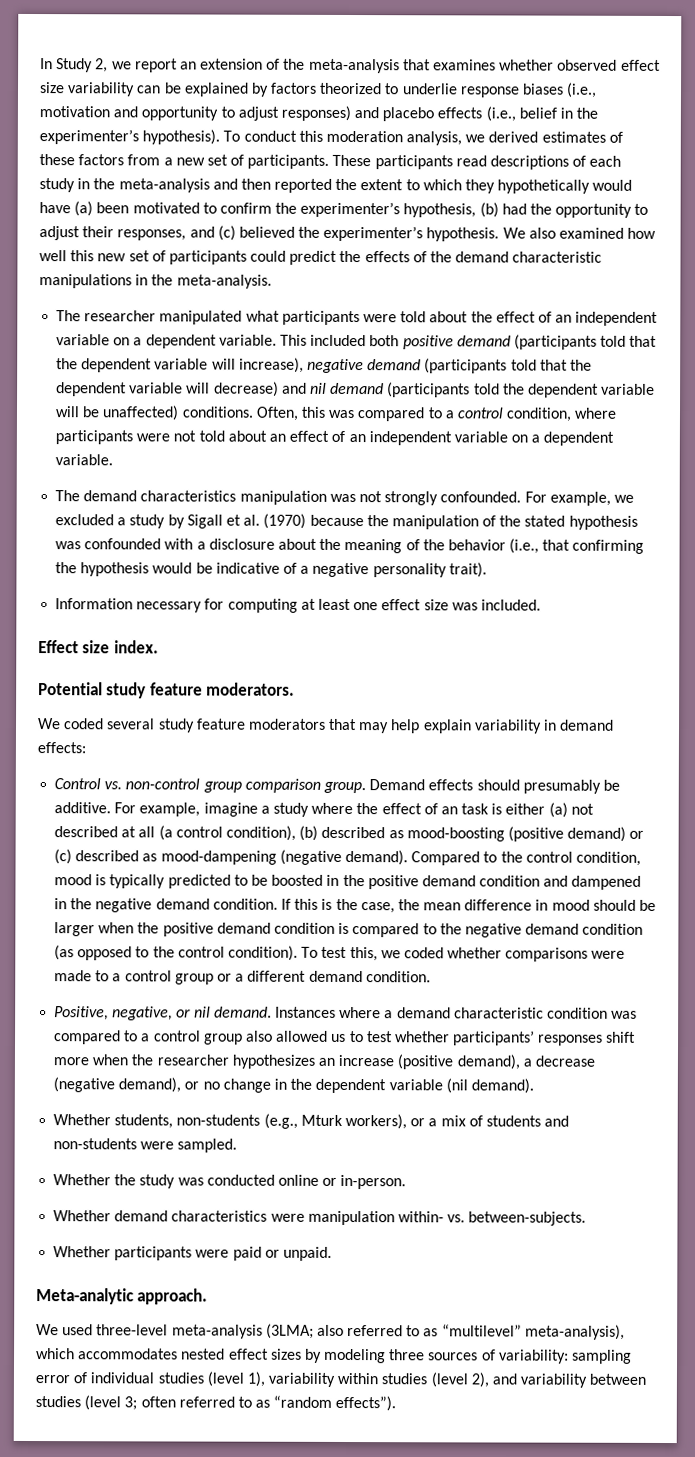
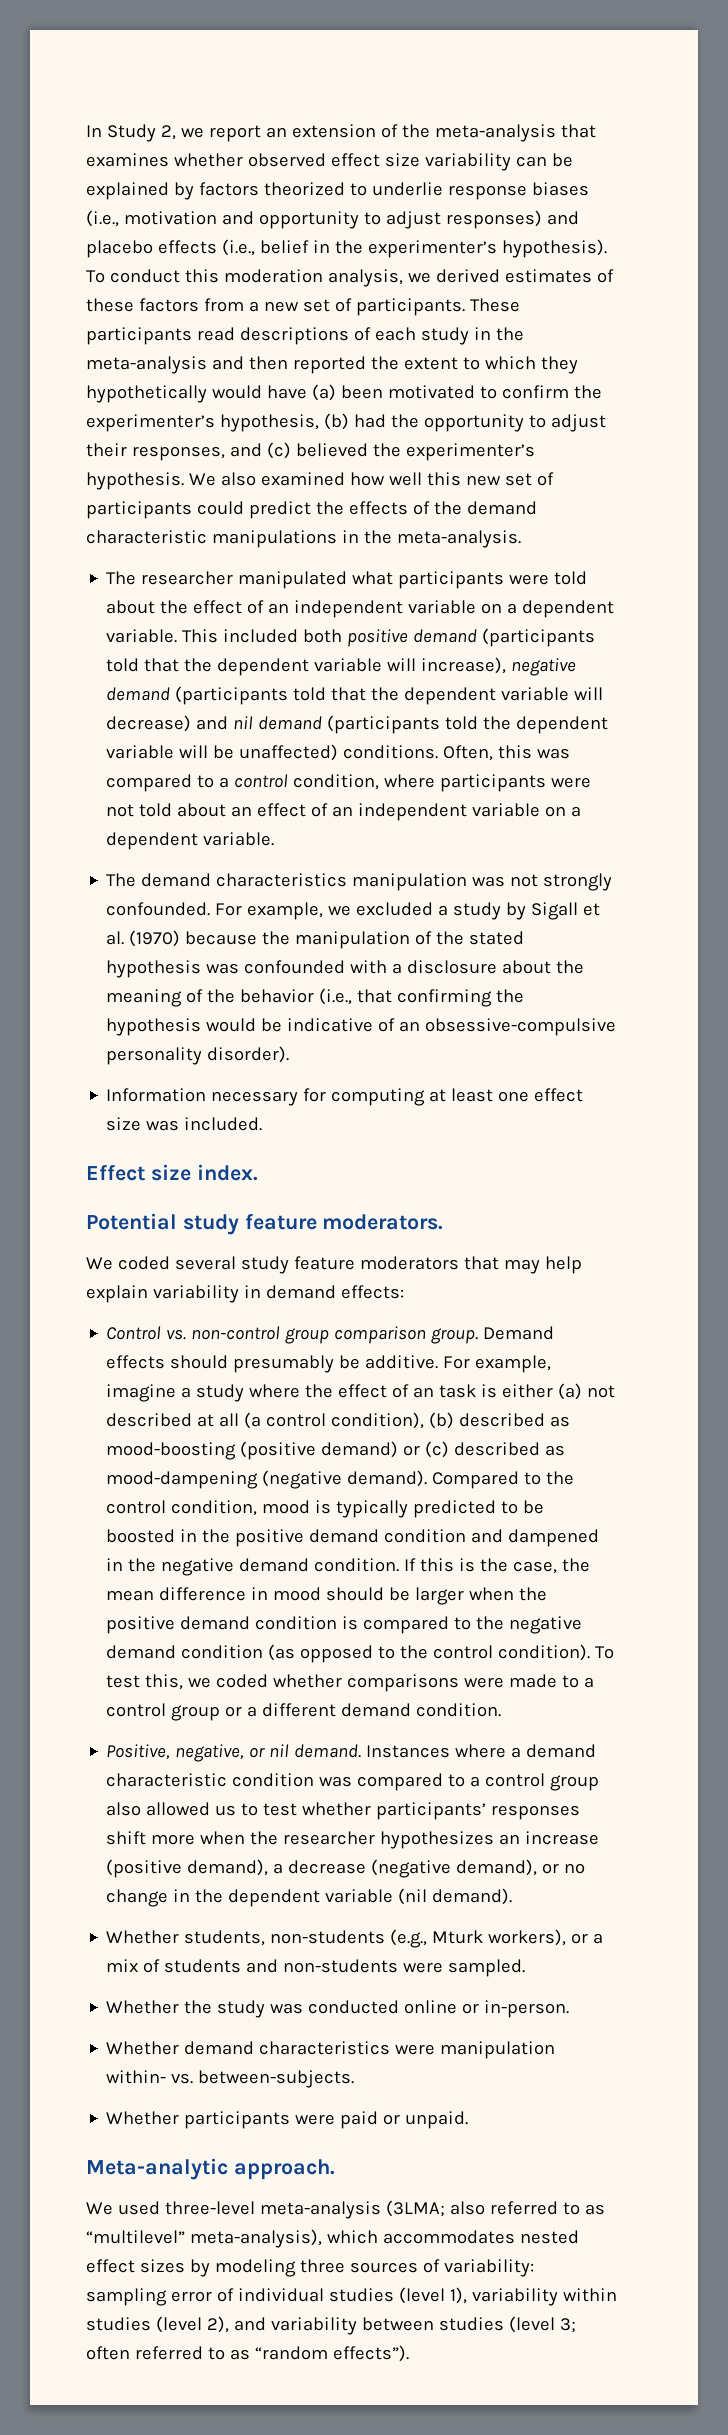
[300,562,487,578] a negative personality trait). -> [399,1018,617,1036] [106,1046,290,1065] an obsessive-compulsive personality disorder).

